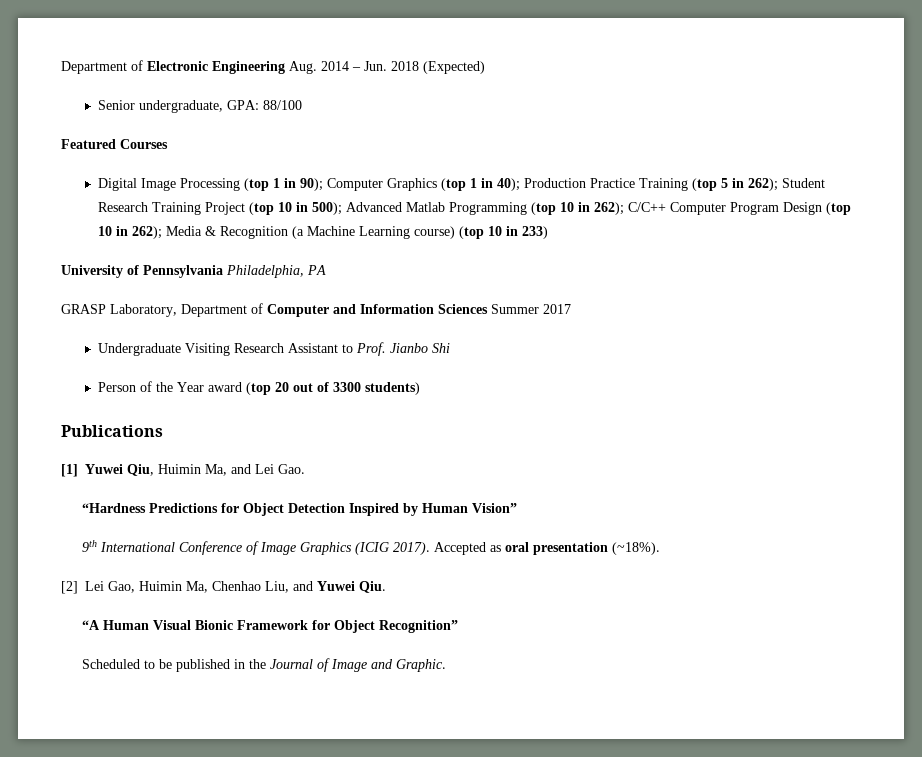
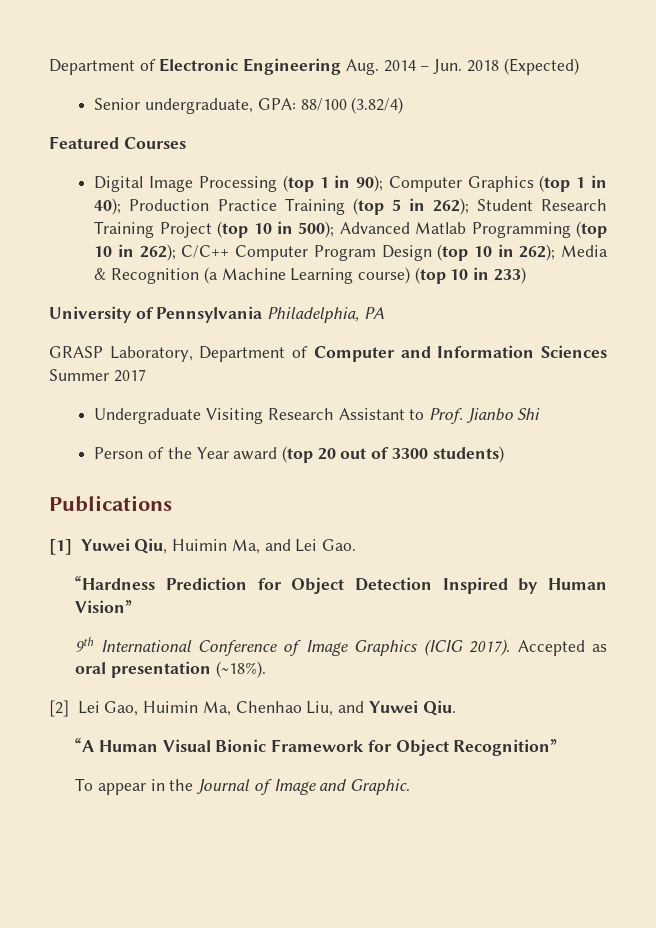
(302, 105) none -> [351,97,404,114] (3.82/4)
[149,503,219,513] Predictions -> [165,577,247,590] Prediction
[82,659,231,672] Scheduled to be published -> [75,778,146,795] To appear

